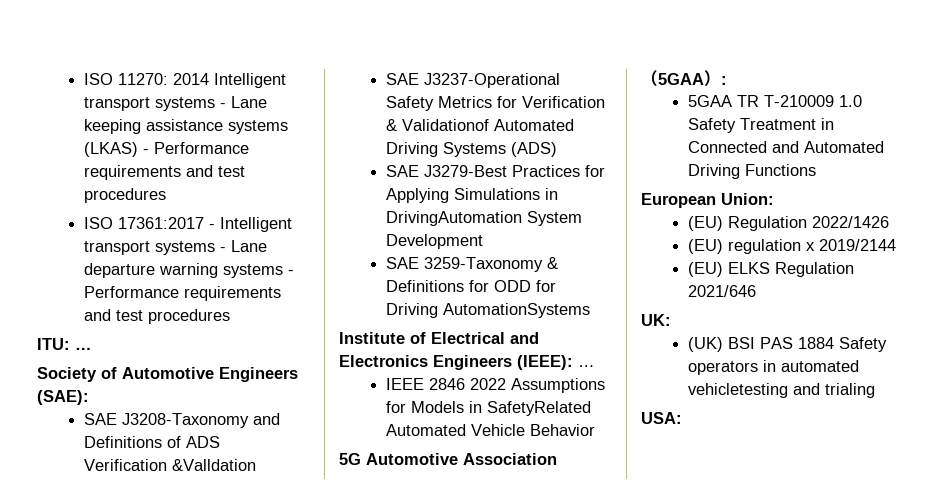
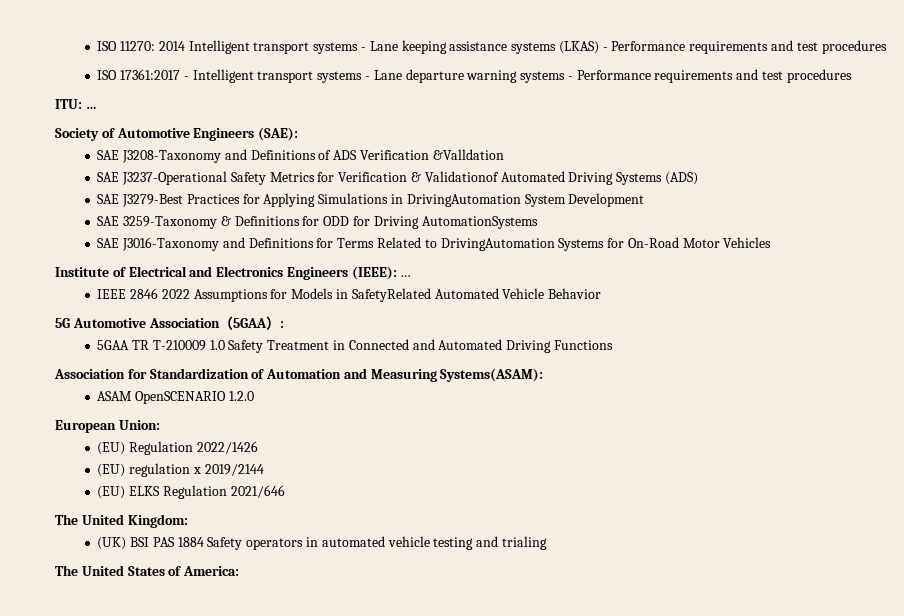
(591, 310) none -> [97,237,772,251] // SAE J3016-Taxonomy and Definitions for Terms Related to DrivingAutomation Systems for On-Road Motor Vehicles
(817, 170) none -> [54,368,544,382] [97,391,254,404] // Association for Standardization of Automation and Measuring Systems(ASAM): // ASAM OpenSCENARIO 1.2.0
[641,314,671,326] UK: -> [55,514,188,528] The United Kingdom:
[688,383,789,398] vehicletesting -> [387,536,474,550] vehicle testing
[641,412,682,424] USA: -> [55,565,240,576] The United States of America:

